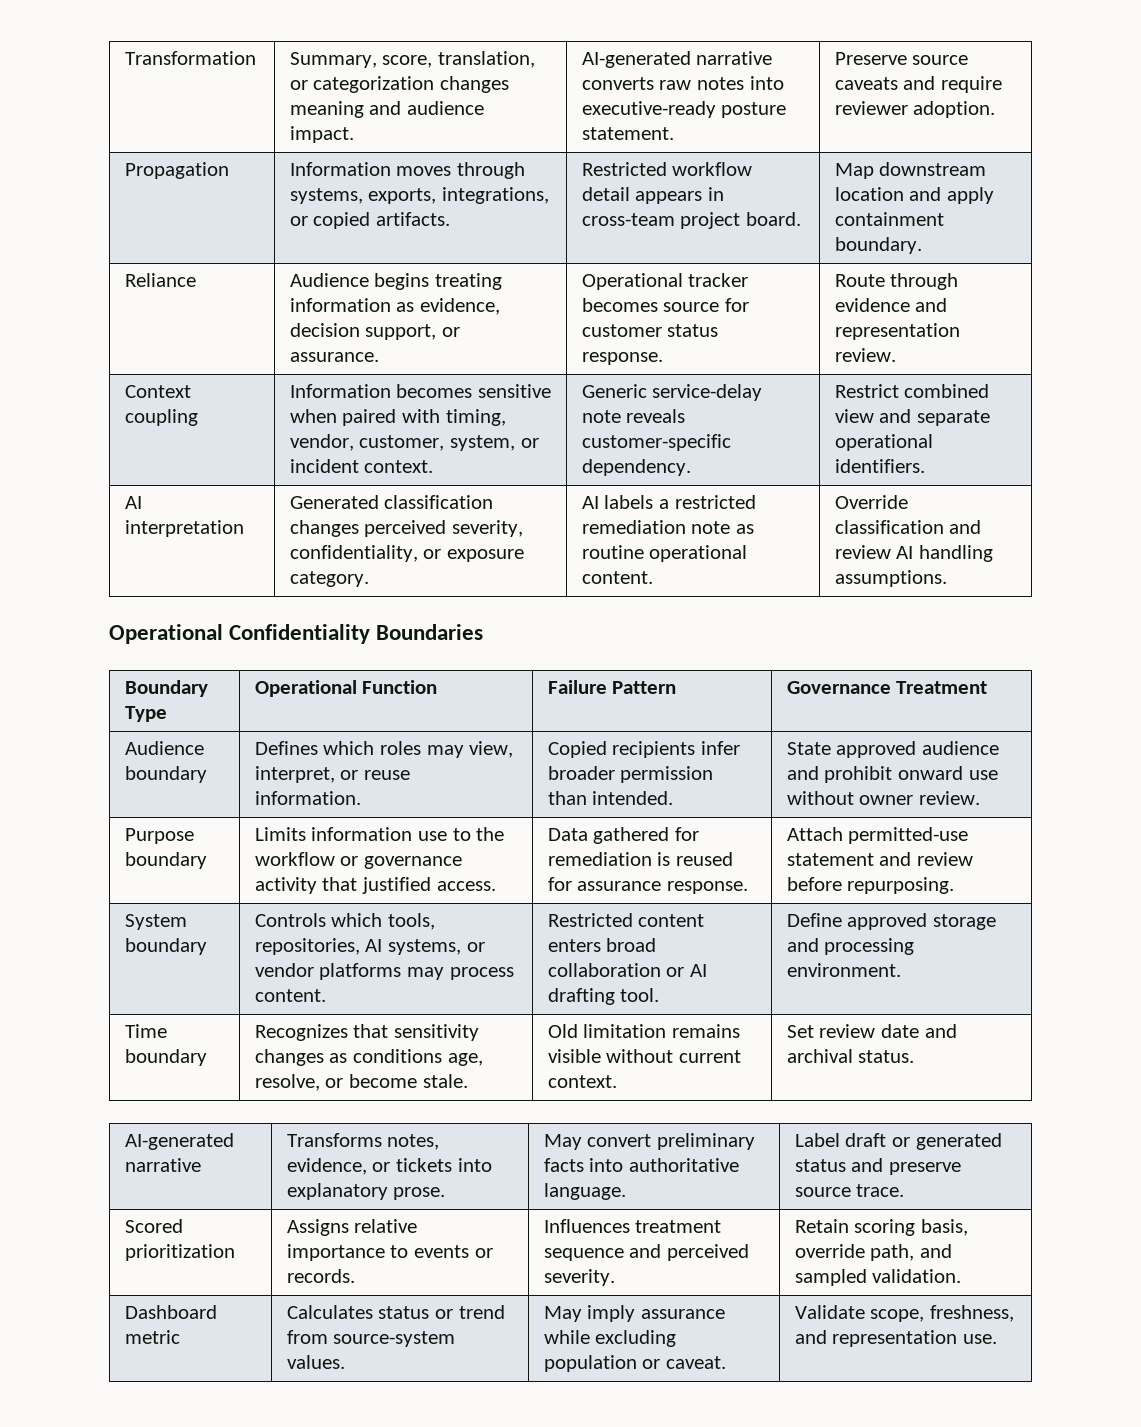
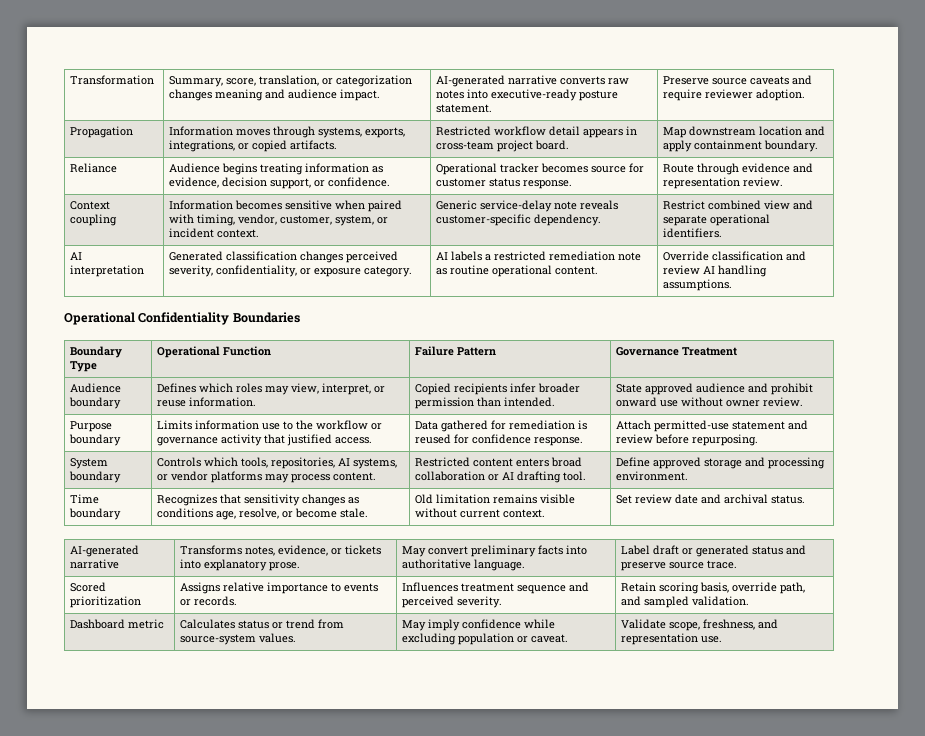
[289,352,379,362] assurance. -> [328,177,391,187] confidence.
[577,881,662,891] assurance -> [472,434,532,444] confidence
[640,1309,725,1319] assurance -> [462,619,522,629] confidence

